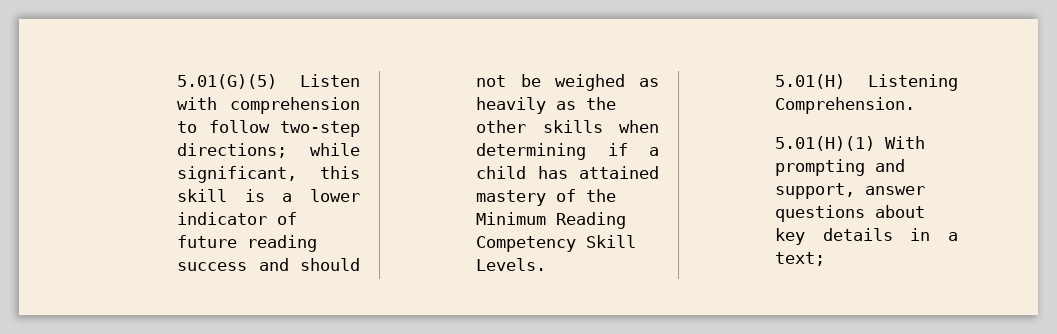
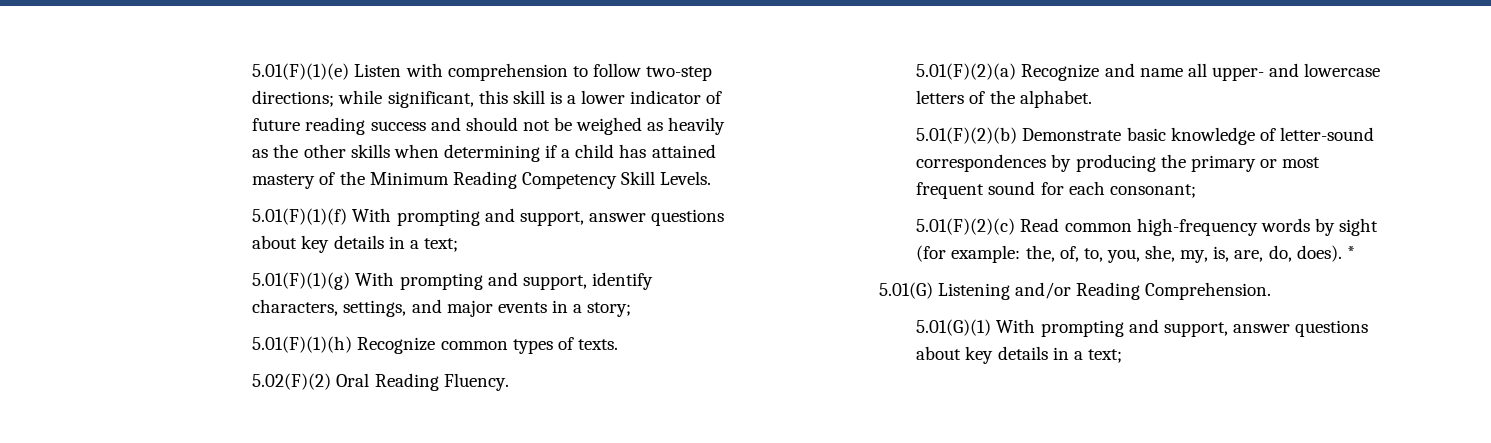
[177,74,278,89] 5.01(G)(5) -> [252,63,350,80] 5.01(F)(1)(e)
[775,74,958,91] [775,97,916,114] [775,136,876,151] 5.01(H) Listening Comprehension. // 5.01(H)(1) -> [252,208,348,225] 5.01(F)(1)(f)
(826, 259) none -> [252,272,653,290] [252,299,632,317] [252,336,618,354] [252,373,509,391] [916,63,1381,81] [916,90,1092,108] [916,127,1374,145] [916,154,1321,172] [916,181,1196,199] [916,218,1379,236] [916,245,1355,263] [878,282,1272,300] [916,319,1369,337] [916,346,1122,364] // 5.01(F)(1)(g) With prompting and support, identify characters, settings, and major events in a story; // 5.01(F)(1)(h) Recognize common types of texts. // 5.02(F)(2) Oral Reading Fluency. // 5.01(F)(2)(a) Recognize and name all upper- and lowercase letters of the alphabet. // 5.01(F)(2)(b) Demonstrate basic knowledge of letter-sound correspondences by producing the primary or most frequent sound for each consonant; // 5.01(F)(2)(c) Read common high-frequency words by sight (for example: the, of, to, you, she, my, is, are, do, does). * // 5.01(G) Listening and/or Reading Comprehension. // 5.01(G)(1) With prompting and support, answer questions about key details in a text;

